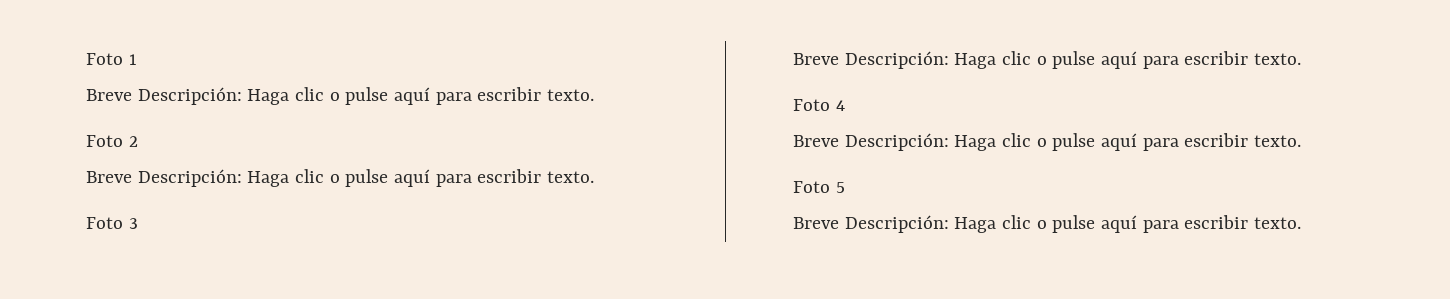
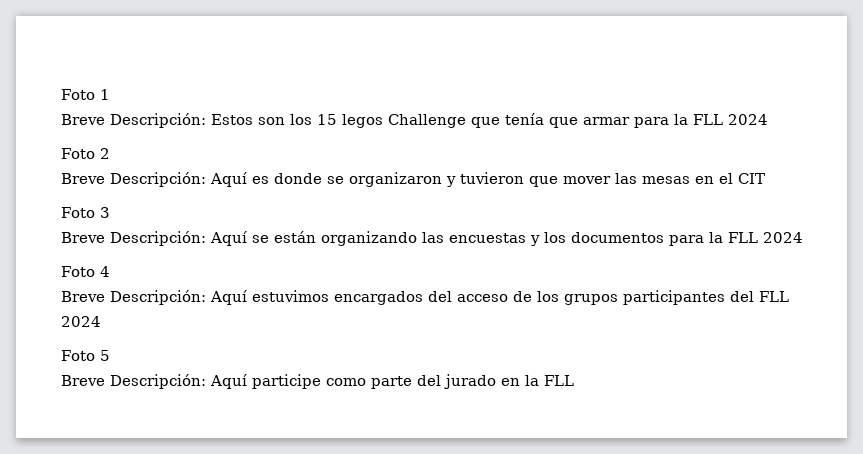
[247,87,594,105] [85,135,138,147] [85,169,594,187] [85,217,138,229] [792,51,1301,69] [792,99,845,111] [792,133,1301,151] [792,181,845,193] [792,215,1301,233] Haga clic o pulse aquí para escribir texto. // Foto 2 // Breve Descripción: Haga clic o pulse aquí para escribir texto. // Foto 3 // Breve Descripción: Haga clic o pulse aquí para escribir texto. // Foto 4 // Breve Descripción: Haga clic o pulse aquí para escribir texto. // Foto 5 // Breve Descripción: Haga clic o pulse aquí para escribir texto. -> [211,113,769,128] [61,148,111,159] [61,172,766,187] [61,207,111,218] [61,231,804,246] [61,266,111,277] [61,290,790,305] [61,316,102,327] [61,350,111,361] [61,374,575,389] Estos son los 15 legos Challenge que tenía que armar para la FLL 2024 // Foto 2 // Breve Descripción: Aquí es donde se organizaron y tuvieron que mover las mesas en el CIT // Foto 3 // Breve Descripción: Aquí se están organizando las encuestas y los documentos para la FLL 2024 // Foto 4 // Breve Descripción: Aquí estuvimos encargados del acceso de los grupos participantes del FLL 2024 // Foto 5 // Breve Descripción: Aquí participe como parte del jurado en la FLL

